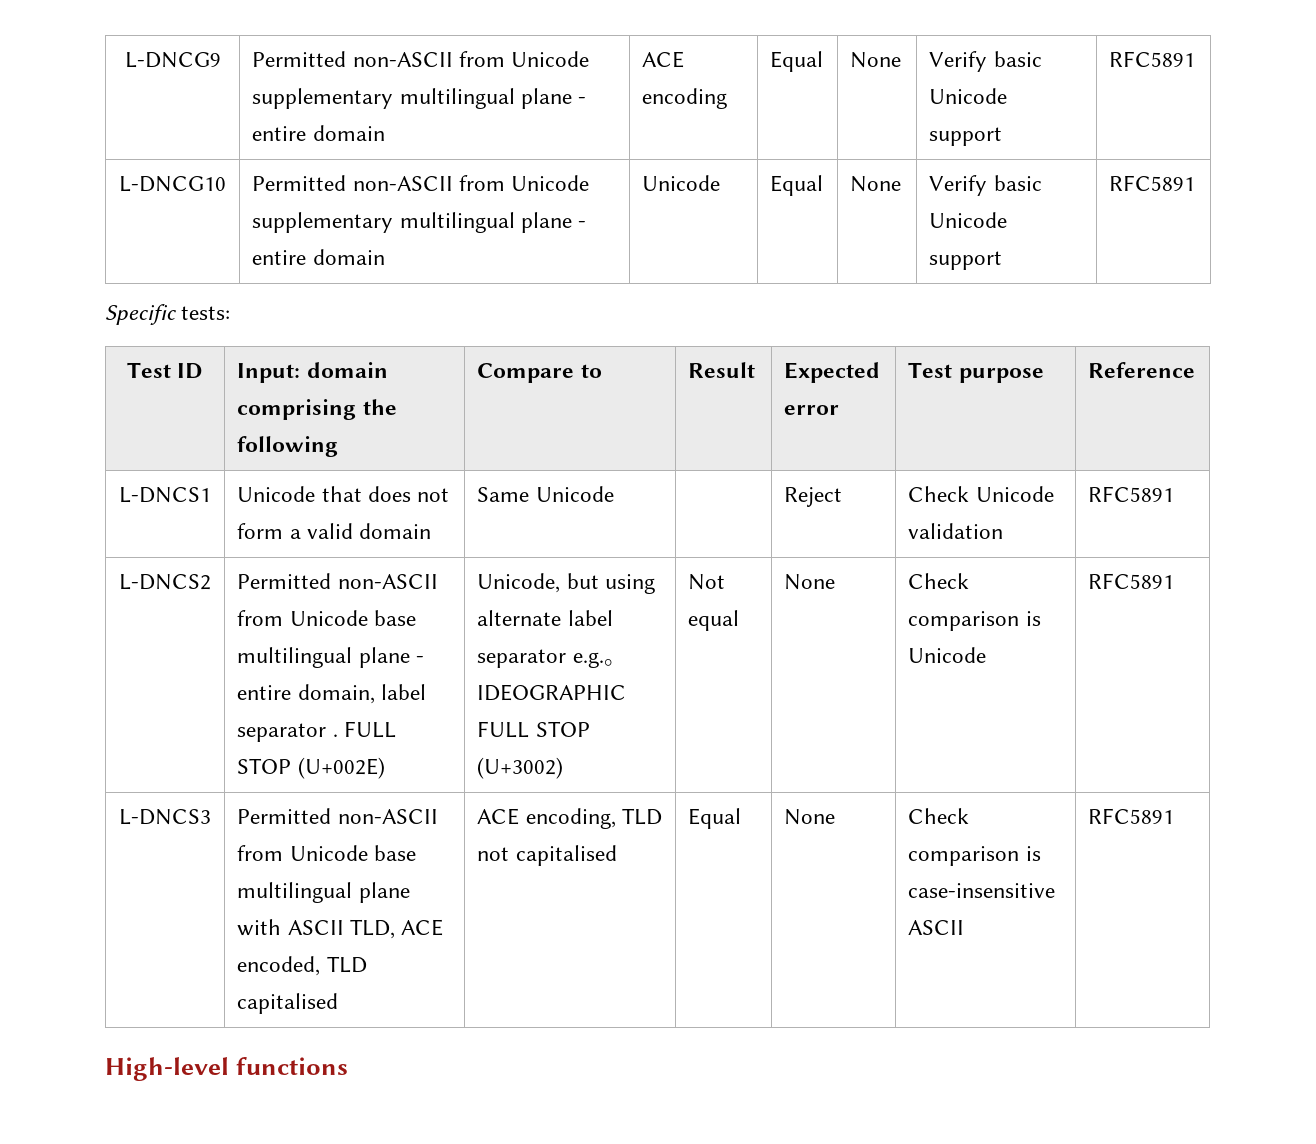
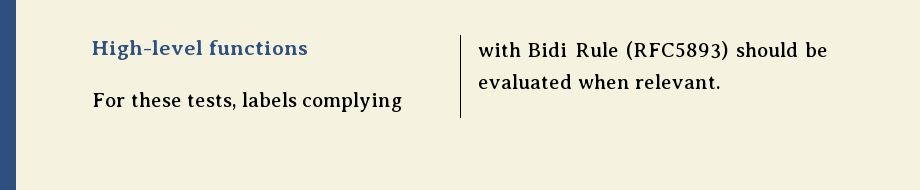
[124,52,221,68] [252,51,590,67] [252,88,587,109] [252,125,385,141] [642,51,685,68] [642,88,728,109] [770,51,824,72] [850,52,902,68] [929,51,1042,72] [929,88,1008,104] [929,127,1003,146] [1109,51,1196,67] [119,176,226,192] [252,175,590,191] [252,212,587,233] [252,249,385,265] [642,175,721,191] [770,175,824,196] [850,176,902,192] [929,175,1042,196] [929,212,1008,228] [929,251,1003,270] [1109,175,1196,191] [105,304,231,325] [126,362,204,379] [237,362,388,383] [237,399,397,420] [237,436,339,457] [477,363,602,383] [688,362,756,378] [784,362,881,383] [784,405,840,415] [908,362,1044,383] [1088,362,1196,378] [119,487,211,503] [237,486,450,502] [237,523,432,539] [477,486,614,502] [784,487,843,507] [908,486,1054,502] [908,523,1004,539] [1088,486,1175,502] [119,574,211,590] [237,573,438,589] [237,610,416,626] [237,647,424,668] [237,684,426,704] [237,721,396,742] [237,757,385,779] [477,573,655,594] [477,610,613,626] [477,649,627,668] [477,684,627,701] [477,721,590,738] [477,757,564,779] [688,574,726,590] [688,610,740,631] [784,574,836,590] [908,573,970,589] [908,611,1041,631] [908,647,987,663] [1088,573,1175,589] [119,809,211,825] [237,808,438,824] [237,845,416,861] [237,882,410,903] [237,919,444,939] [237,956,367,976] [237,993,339,1014] [477,808,662,829] [477,845,617,866] [688,808,742,829] [784,809,836,825] [908,808,970,824] [908,846,1041,866] [908,883,1056,898] [908,920,965,935] [1088,808,1175,824] [105,1057,349,1081] L-DNCG9 | Permitted non-ASCII from Unicode supplementary multilingual plane - entire domain | ACE encoding | Equal | None | Verify basic Unicode support | RFC5891 // L-DNCG10 | Permitted non-ASCII from Unicode supplementary multilingual plane - entire domain | Unicode | Equal | None | Verify basic Unicode support | RFC5891 // Specific tests: // Test ID | Input: domain comprising the following | Compare to | Result | Expected error | Test purpose | Reference // L-DNCS1 | Unicode that does not form a valid domain | Same Unicode | | Reject | Check Unicode validation | RFC5891 // L-DNCS2 | Permitted non-ASCII from Unicode base multilingual plane - entire domain, label separator . FULL STOP (U+002E) | Unicode, but using alternate label separator e.g.。IDEOGRAPHIC FULL STOP (U+3002) | Not equal | None | Check comparison is Unicode | RFC5891 // L-DNCS3 | Permitted non-ASCII from Unicode base multilingual plane with ASCII TLD, ACE encoded, TLD capitalised | ACE encoding, TLD not capitalised | Equal | None | Check comparison is case-insensitive ASCII | RFC5891 // High-level functions -> [92,40,308,60] [92,92,403,112] [478,41,828,60] [478,74,721,89] High-level functions // For these tests, labels complying with Bidi Rule (RFC5893) should be evaluated when relevant.

